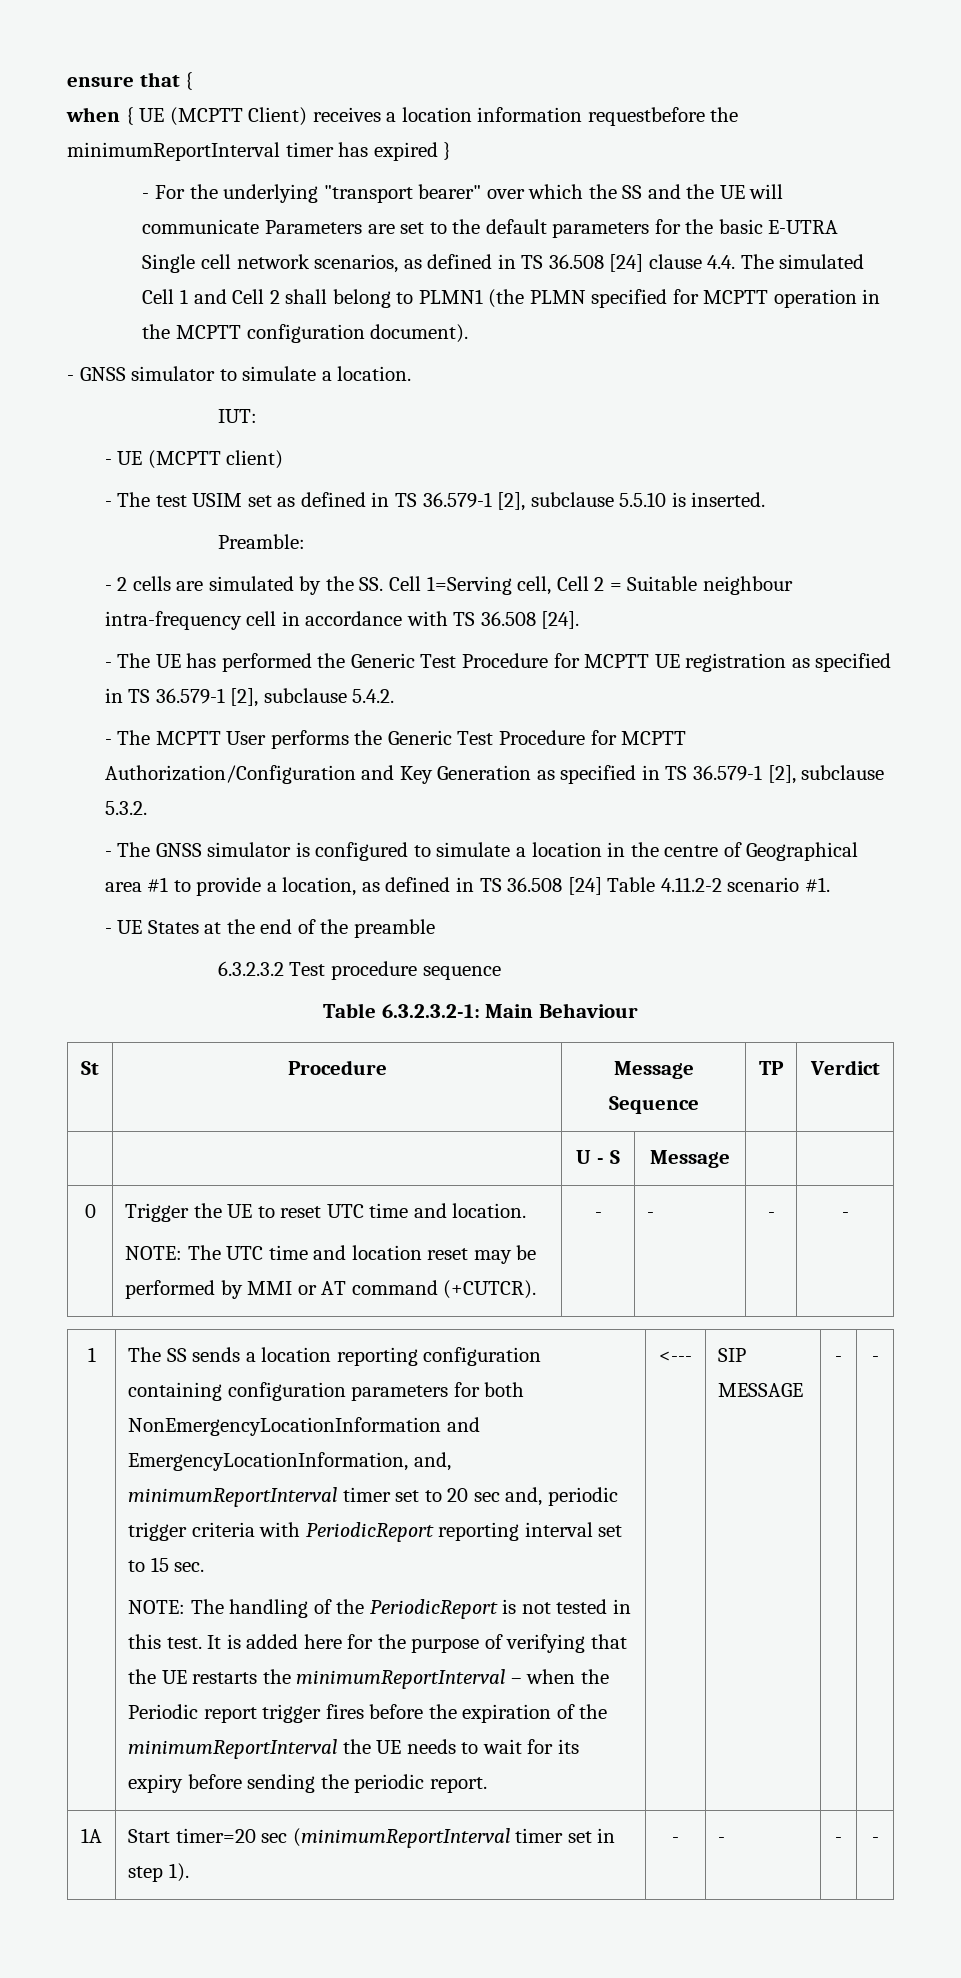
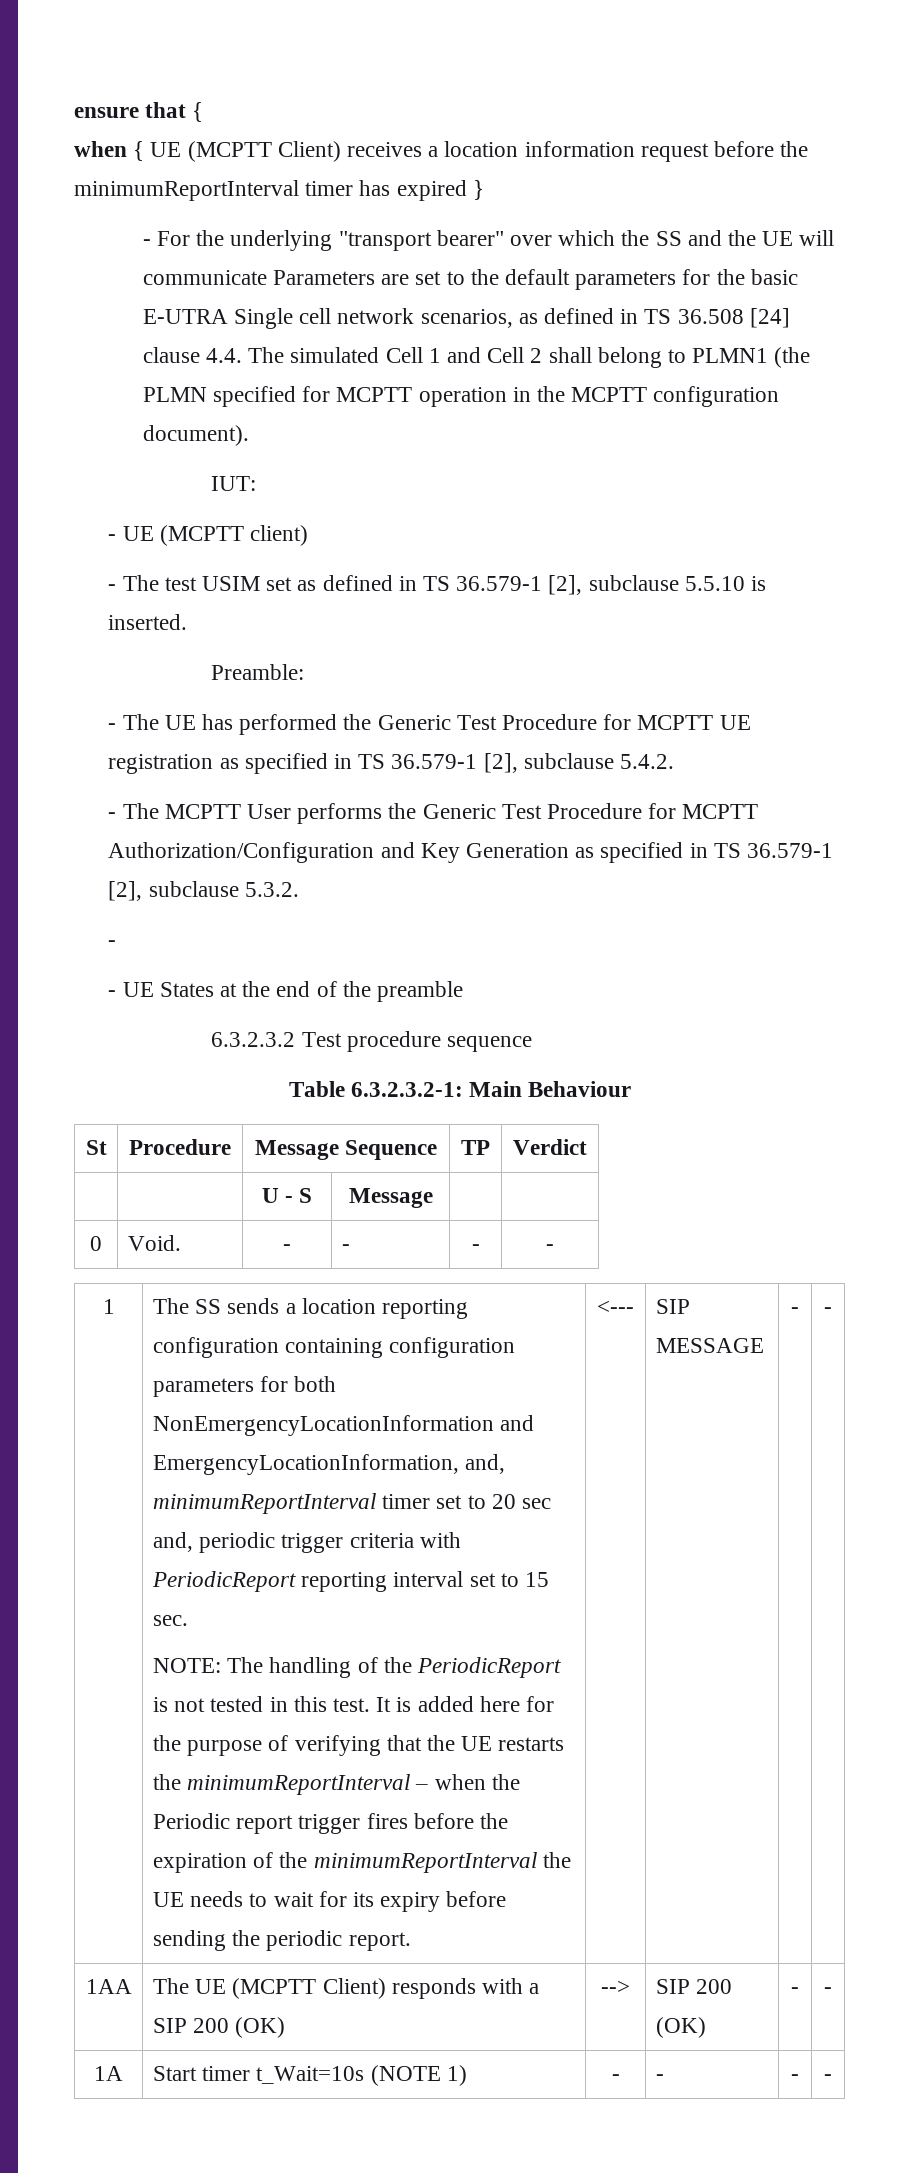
[587,107,705,126] requestbefore -> [640,141,775,162] request before
[67,366,412,381] // - GNSS simulator to simulate a location. -> (249, 435) none
[104,576,793,595] [104,611,580,630] // - 2 cells are simulated by the SS. Cell 1=Serving cell, Cell 2 = Suitable neighbour intra-frequency cell in accordance with TS 36.508 [24]. -> (305, 672) none
[117,842,859,861] [104,877,830,896] The GNSS simulator is configured to simulate a location in the centre of Geographical area #1 to provide a location, as defined in TS 36.508 [24] Table 4.11.2-2 scenario #1. -> (117, 943) none
[125,1203,527,1222] [125,1245,537,1264] [125,1280,537,1299] Trigger the UE to reset UTC time and location. // NOTE: The UTC time and location reset may be performed by MMI or AT command (+CUTCR). -> [127,1235,181,1251] Void.
[81,1828,102,1843] [128,1828,616,1848] [128,1863,189,1882] 1A | Start timer=20 sec (minimumReportInterval timer set in step 1). -> [85,1979,132,1994] [152,1978,540,1999] [152,2017,286,2038] [601,1980,630,1994] [655,1979,733,1994] [655,2017,706,2038] [791,1987,799,1994] [824,1987,832,1994] [94,2066,123,2081] [152,2065,467,2086] 1AA | The UE (MCPTT Client) responds with a SIP 200 (OK) | --> | SIP 200 (OK) | - | - // 1A | Start timer t_Wait=10s (NOTE 1)

